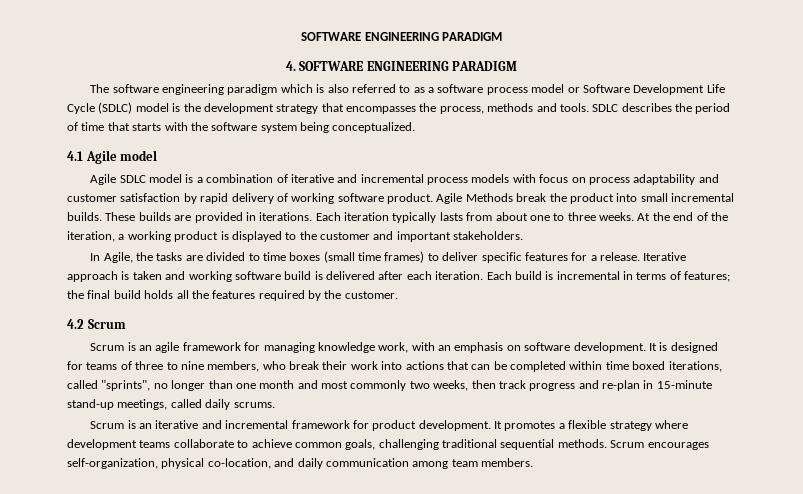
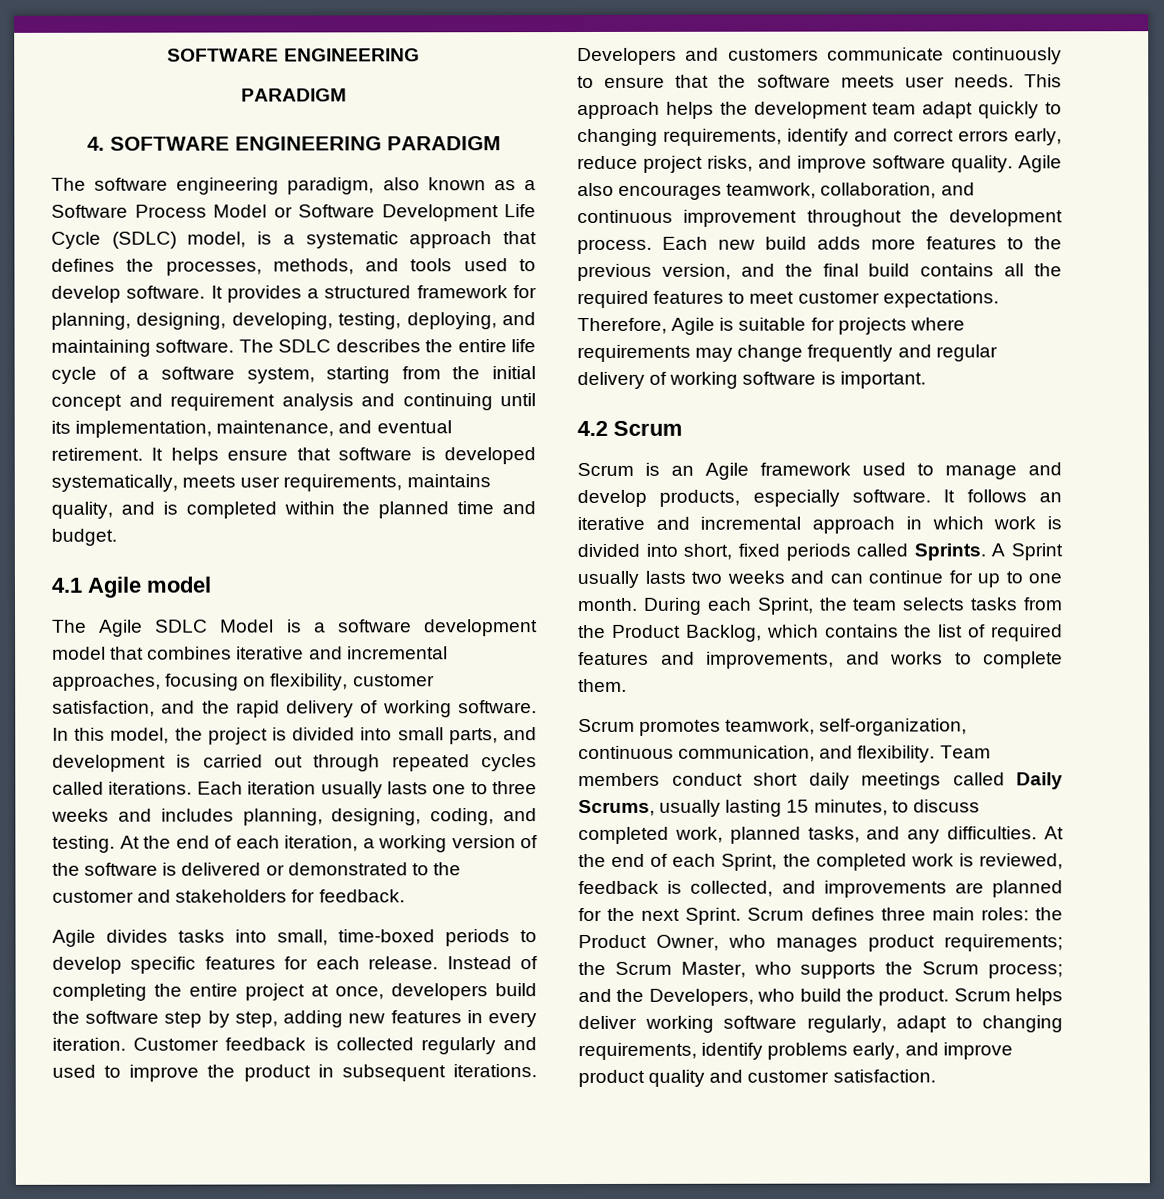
[301,32,439,41] SOFTWARE ENGINEERING -> [167,48,420,62] SOFTWARE ENGINEERING //
[227,84,565,95] paradigm which is also referred to as a software process model -> [287,177,537,195] [51,204,267,218] paradigm, also known as a Software Process Model
[135,103,731,114] [67,122,416,133] model is the development strategy that encompasses the process, methods and tools. SDLC describes the period of time that starts with the software system being conceptualized. -> [187,231,537,249] [51,258,536,276] [51,285,537,303] [51,312,536,330] [51,339,536,357] [51,366,536,384] [51,393,536,411] [51,420,452,438] [51,447,537,465] [51,474,491,492] [51,501,536,519] [51,528,117,546] model, is a systematic approach that defines the processes, methods, and tools used to develop software. It provides a structured framework for planning, designing, developing, testing, deploying, and maintaining software. The SDLC describes the entire life cycle of a software system, starting from the initial concept and requirement analysis and continuing until its implementation, maintenance, and eventual retirement. It helps ensure that software is developed systematically, meets user requirements, maintains quality, and is completed within the planned time and budget.
(158, 155) none -> [52,619,87,633] The
[149,174,719,185] [67,193,734,204] [67,212,728,223] model is a combination of iterative and incremental process models with focus on process adaptability and customer satisfaction by rapid delivery of working software product. Agile Methods break the product into small incremental builds. These builds are provided in iterations. Each iteration typically lasts from about one to three weeks. At the end of the -> [220,619,538,637] [52,646,448,660] [52,673,435,691] [52,700,537,718] [52,727,537,745] [52,754,537,772] [52,781,537,799] [51,808,537,826] [52,835,280,853] Model is a software development model that combines iterative and incremental approaches, focusing on flexibility, customer satisfaction, and the rapid delivery of working software. In this model, the project is divided into small parts, and development is carried out through repeated cycles called iterations. Each iteration usually lasts one to three weeks and includes planning, designing, coding, and testing. At the end of each
[174,231,524,242] [90,251,687,263] [67,271,731,282] product is displayed to the customer and important stakeholders. // In Agile, the tasks are divided to time boxes (small time frames) to deliver specific features for a release. Iterative approach is taken and working software build is delivered after each iteration. Each build is incremental in terms of features; -> [451,835,538,849] [52,862,461,876] [52,889,405,903] [52,929,537,947] [52,956,539,974] [52,983,537,1001] [52,1010,537,1028] [52,1037,538,1055] [52,1064,537,1082] [577,47,1062,66] [577,74,1062,89] [577,101,1062,120] [577,128,1062,147] [577,155,1062,173] [577,182,975,200] [577,209,1063,227] [577,236,1062,255] [577,263,775,282] version of the software is delivered or demonstrated to the customer and stakeholders for feedback. // Agile divides tasks into small, time-boxed periods to develop specific features for each release. Instead of completing the entire project at once, developers build the software step by step, adding new features in every iteration. Customer feedback is collected regularly and used to improve the product in subsequent iterations. Developers and customers communicate continuously to ensure that the software meets user needs. This approach helps the development team adapt quickly to changing requirements, identify and correct errors early, reduce project risks, and improve software quality. Agile also encourages teamwork, collaboration, and continuous improvement throughout the development process. Each new build adds more features to the previous version, and
[144,290,174,299] holds -> [920,263,995,277] contains
[212,290,398,301] features required by the customer. -> [577,290,999,309] [577,317,965,335] [577,344,998,363] [577,371,926,390] required features to meet customer expectations. Therefore, Agile is suitable for projects where requirements may change frequently and regular delivery of working software is important.
[155,342,718,353] [67,361,722,372] [67,380,712,391] [67,399,275,410] [90,420,688,431] [67,439,709,450] [67,458,533,469] agile framework for managing knowledge work, with an emphasis on software development. It is designed for teams of three to nine members, who break their work into actions that can be completed within time boxed iterations, called "sprints", no longer than one month and most commonly two weeks, then track progress and re-plan in 15-minute stand-up meetings, called daily scrums. // Scrum is an iterative and incremental framework for product development. It promotes a flexible strategy where development teams collaborate to achieve common goals, challenging traditional sequential methods. Scrum encourages self-organization, physical co-location, and daily communication among team members. -> [705,462,1062,480] [577,489,1062,508] [577,516,1062,534] [577,543,1063,561] [577,570,1062,589] [577,597,1063,615] [578,624,1063,642] [578,651,1063,669] [578,678,627,693] [578,718,968,736] [578,745,991,763] [578,772,1063,790] [578,799,980,817] [578,826,1064,845] [578,853,1063,871] [578,880,1063,898] [578,907,1063,925] [578,934,1063,952] [578,961,1063,979] [578,988,1063,1006] [578,1015,1063,1033] [578,1042,1013,1061] [578,1069,936,1088] Agile framework used to manage and develop products, especially software. It follows an iterative and incremental approach in which work is divided into short, fixed periods called Sprints. A Sprint usually lasts two weeks and can continue for up to one month. During each Sprint, the team selects tasks from the Product Backlog, which contains the list of required features and improvements, and works to complete them. // Scrum promotes teamwork, self-organization, continuous communication, and flexibility. Team members conduct short daily meetings called Daily Scrums, usually lasting 15 minutes, to discuss completed work, planned tasks, and any difficulties. At the end of each Sprint, the completed work is reviewed, feedback is collected, and improvements are planned for the next Sprint. Scrum defines three main roles: the Product Owner, who manages product requirements; the Scrum Master, who supports the Scrum process; and the Developers, who build the product. Scrum helps deliver working software regularly, adapt to changing requirements, identify problems early, and improve product quality and customer satisfaction.

